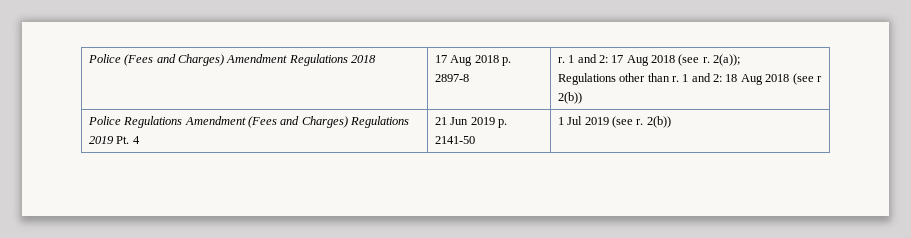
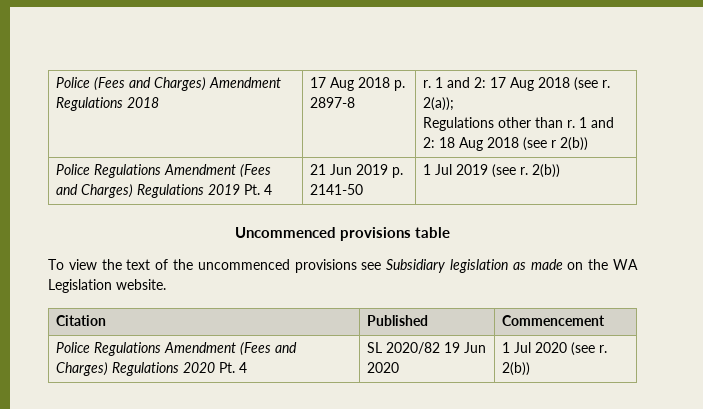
(671, 122) none -> [235,227,450,241] [48,259,638,273] [48,279,166,293] [56,315,107,326] [367,315,429,326] [502,315,606,326] [56,342,298,356] [56,362,248,376] [367,342,487,354] [367,362,400,373] [502,342,608,356] [502,362,531,376] // Uncommenced provisions table // To view the text of the uncommenced provisions see Subsidiary legislation as made on the WA Legislation website. // Citation | Published | Commencement // Police Regulations Amendment (Fees and Charges) Regulations 2020 Pt. 4 | SL 2020/82 19 Jun 2020 | 1 Jul 2020 (see r. 2(b))

